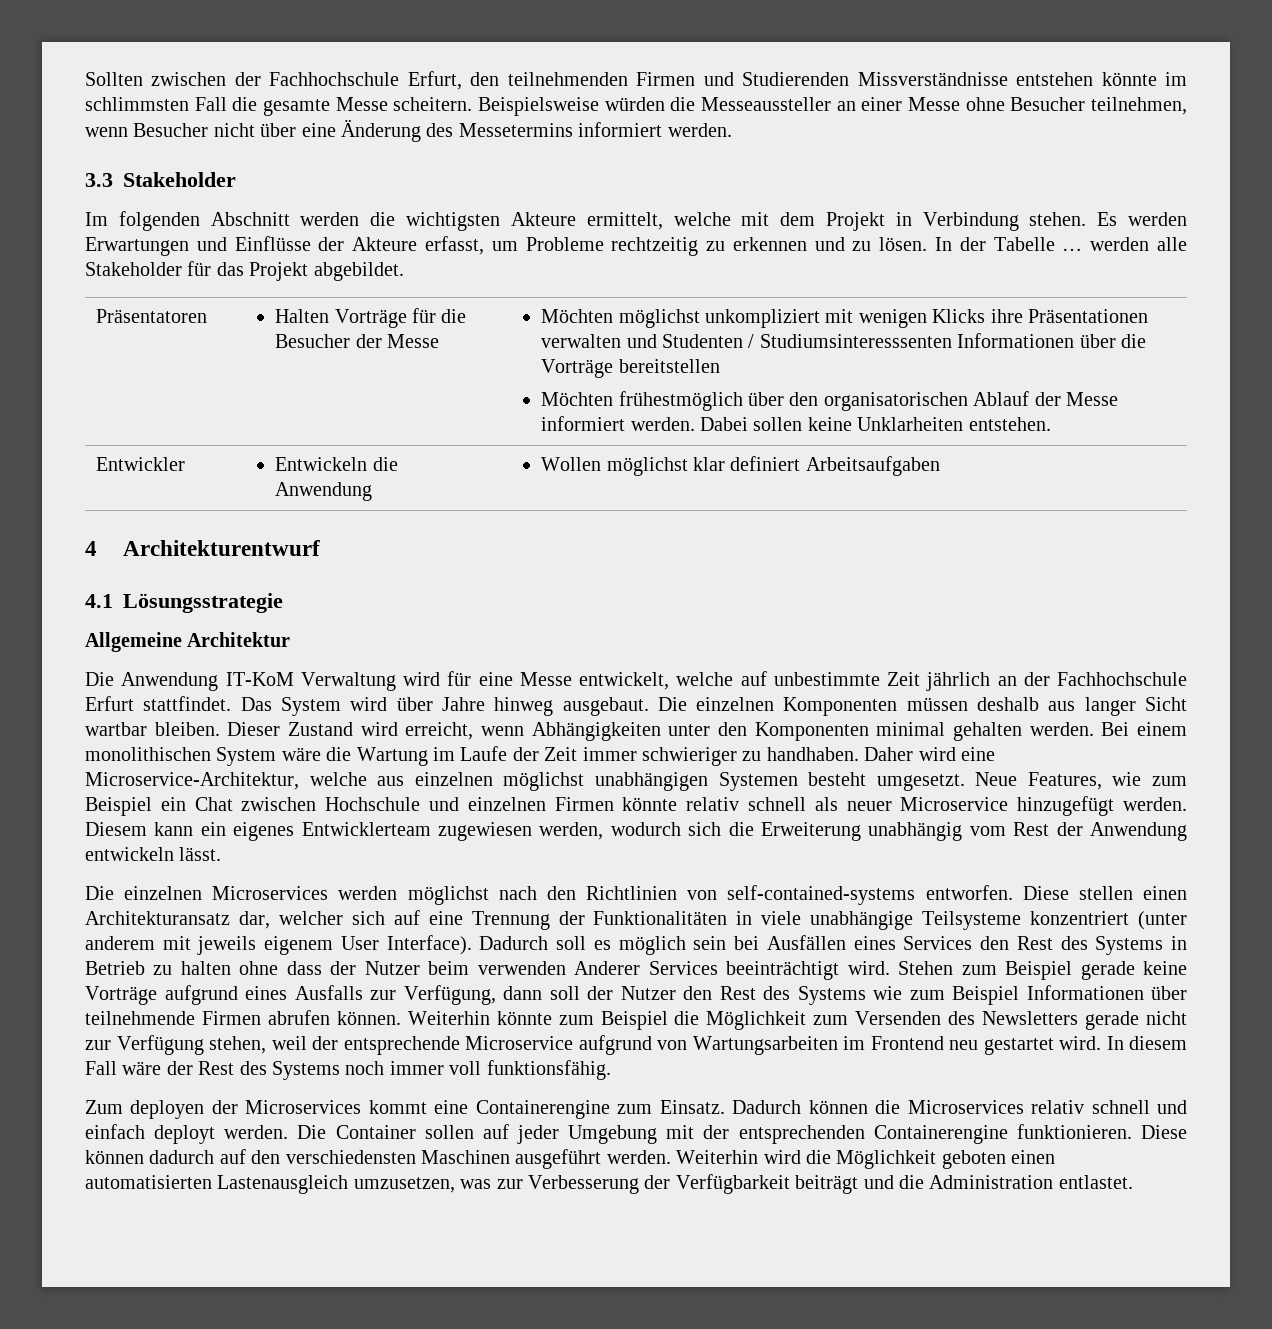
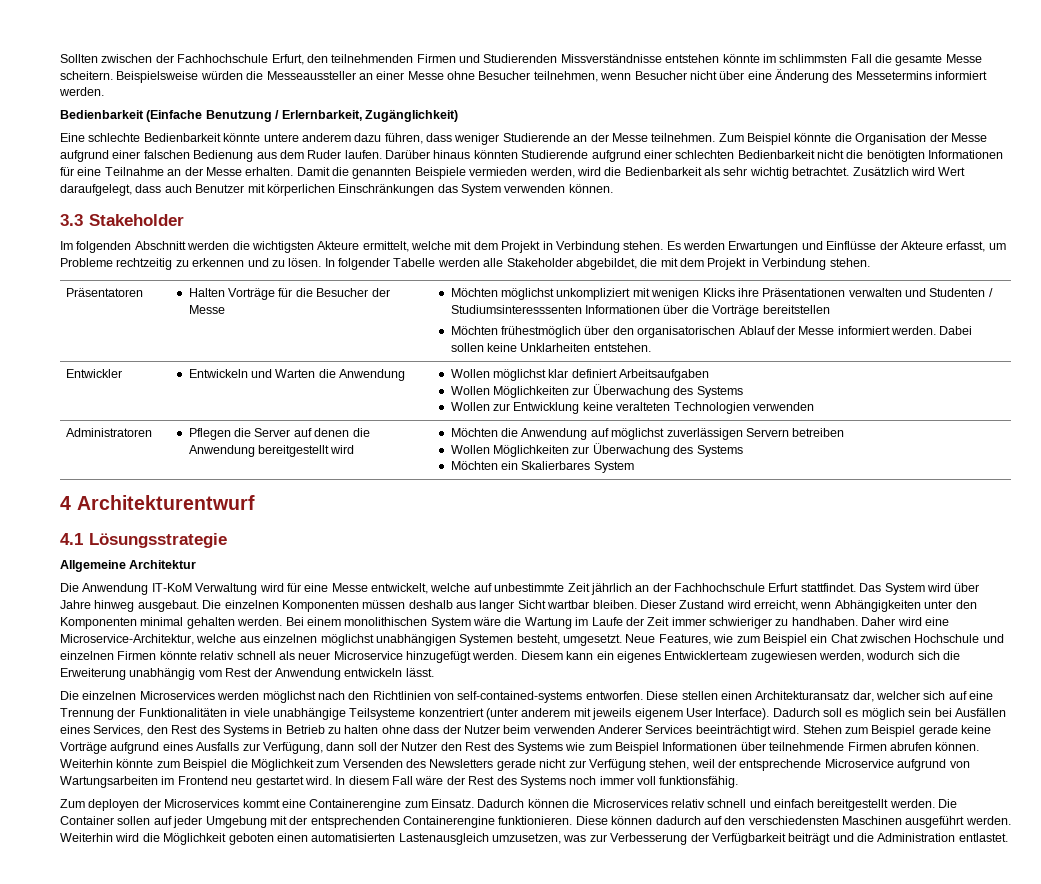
(732, 130) none -> [60,109,458,122] [60,133,987,145] [60,150,1004,162] [60,167,966,179] [60,184,613,196] // Bedienbarkeit (Einfache Benutzung / Erlernbarkeit, Zugänglichkeit) // Eine schlechte Bedienbarkeit könnte untere anderem dazu führen, dass weniger Studierende an der Messe teilnehmen. Zum Beispiel könnte die Organisation der Messe aufgrund einer falschen Bedienung aus dem Ruder laufen. Darüber hinaus könnten Studierende aufgrund einer schlechten Bedienbarkeit nicht die benötigten Informationen für eine Teilnahme an der Messe erhalten. Damit die genannten Beispiele vermieden werden, wird die Bedienbarkeit als sehr wichtig betrachtet. Zusätzlich wird Wert daraufgelegt, dass auch Benutzer mit körperlichen Einschränkungen das System verwenden können.
[959,237,1187,251] [85,261,404,281] der Tabelle … werden alle Stakeholder für das Projekt abgebildet. -> [338,258,870,270] folgender Tabelle werden alle Stakeholder abgebildet, die mit dem Projekt in Verbindung stehen.
(368, 464) none -> [251,369,316,378] und Warten
(940, 466) none -> [450,384,743,398] [450,402,814,414] [66,428,153,437] [188,428,370,440] [188,445,355,457] [450,428,845,440] [450,443,743,457] [450,461,634,473] // Wollen Möglichkeiten zur Überwachung des Systems // Wollen zur Entwicklung keine veralteten Technologien verwenden // Administratoren | Pflegen die Server auf denen die Anwendung bereitgestellt wird | Möchten die Anwendung auf möglichst zuverlässigen Servern betreiben // Wollen Möglichkeiten zur Überwachung des Systems // Möchten ein Skalierbares System
[808,772,867,786] besteht -> [516,634,560,645] besteht,
[903,936,973,950] Services -> [93,725,144,736] Services,
[154,1125,216,1144] deployt -> [817,799,889,811] bereitgestellt

